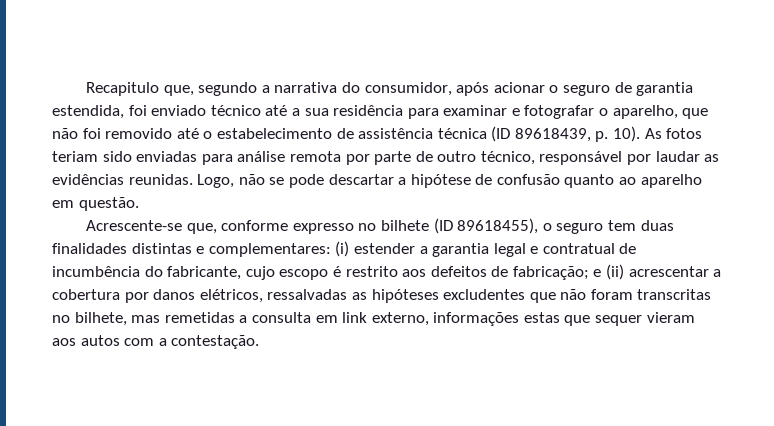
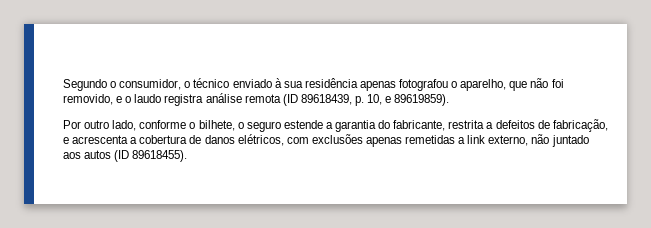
[86,82,694,96] [52,105,595,119] Recapitulo que, segundo a narrativa do consumidor, após acionar o seguro de garantia estendida, foi enviado técnico até a sua residência para examinar e fotografar -> [63,78,449,91] Segundo o consumidor, o técnico enviado à sua residência apenas fotografou
[105,126,703,142] [52,151,720,165] [52,174,702,188] [52,197,139,211] [86,218,674,234] [52,241,637,257] [52,264,709,280] removido até o estabelecimento de assistência técnica (ID 89618439, p. 10). As fotos teriam sido enviadas para análise remota por parte de outro técnico, responsável por laudar as evidências reunidas. Logo, não se pode descartar a hipótese de confusão quanto ao aparelho em questão. // Acrescente-se que, conforme expresso no bilhete (ID 89618455), o seguro tem duas finalidades distintas e complementares: (i) estender a garantia legal e contratual de incumbência do fabricante, cujo escopo é restrito aos defeitos de fabricação; e (ii) acrescentar -> [63,93,450,106] [63,119,608,132] [63,135,129,144] removido, e o laudo registra análise remota (ID 89618439, p. 10, e 89619859). // Por outro lado, conforme o bilhete, o seguro estende a garantia do fabricante, restrita a defeitos de fabricação, e acrescenta
[124,292,149,303] por -> [189,135,202,144] de
[267,289,712,303] [52,312,695,326] [52,335,260,349] ressalvadas as hipóteses excludentes que não foram transcritas no bilhete, mas remetidas a consulta em link externo, informações estas que sequer vieram aos autos com a contestação. -> [286,134,589,147] [63,150,188,162] com exclusões apenas remetidas a link externo, não juntado aos autos (ID 89618455).

